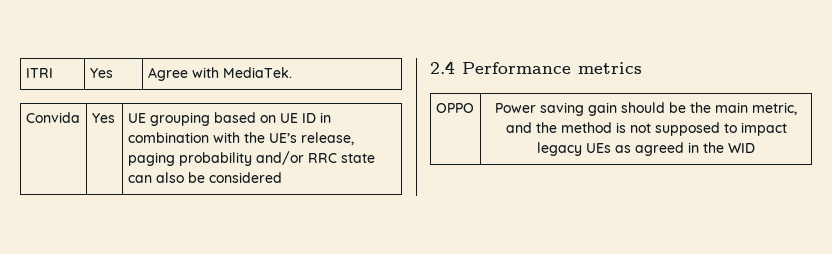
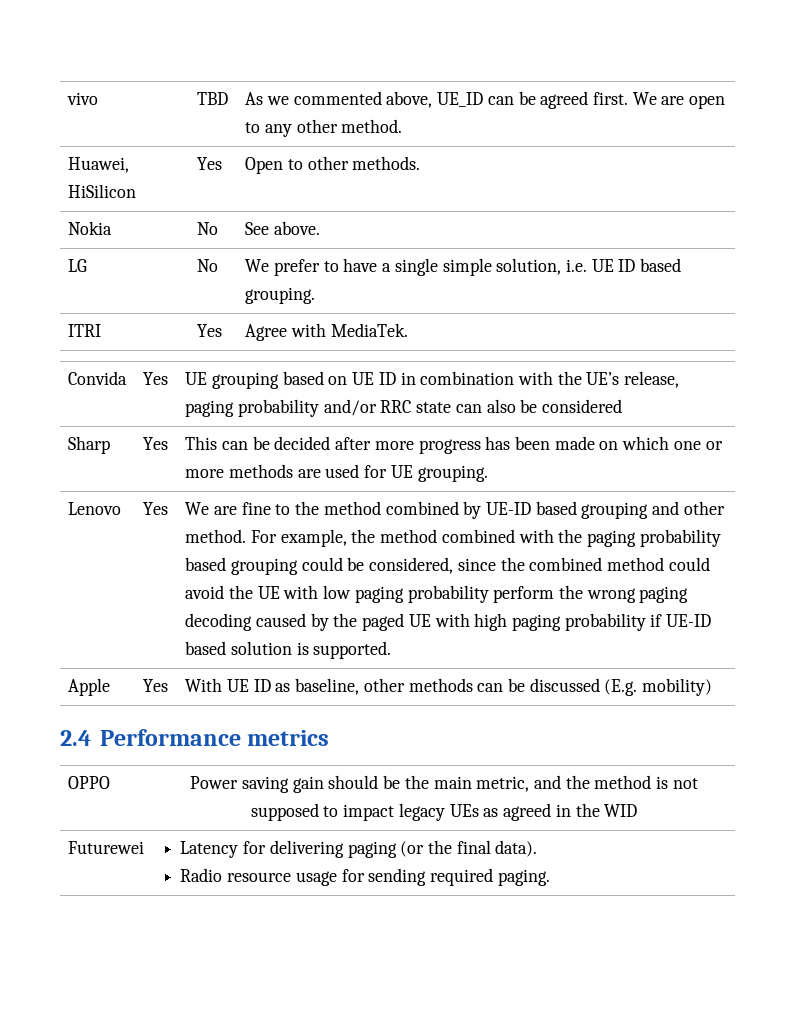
(25, 73) none -> [67,92,99,105] [197,92,229,105] [245,91,726,109] [245,119,403,137] [68,157,130,173] [68,184,137,198] [197,157,223,170] [245,156,421,174] [68,221,113,235] [197,222,219,235] [245,221,320,235] [68,259,88,272] [197,259,219,272] [245,258,682,276] [245,287,316,304] vivo | TBD | As we commented above, UE_ID can be agreed first. We are open to any other method. // Huawei, HiSilicon | Yes | Open to other methods. // Nokia | No | See above. // LG | No | We prefer to have a single simple solution, i.e. UE ID based grouping. //
(282, 177) none -> [68,436,111,454] [143,437,169,450] [185,436,723,454] [185,464,488,482] [68,502,122,515] [143,502,169,515] [185,501,725,519] [185,529,721,547] [185,557,710,575] [185,585,689,603] [185,613,712,631] [185,641,392,659] [68,678,111,696] [143,679,169,692] [185,678,713,696] // Sharp | Yes | This can be decided after more progress has been made on which one or more methods are used for UE grouping. // Lenovo | Yes | We are fine to the method combined by UE-ID based grouping and other method. For example, the method combined with the paging probability based grouping could be considered, since the combined method could avoid the UE with low paging probability perform the wrong paging decoding caused by the paged UE with high paging probability if UE-ID based solution is supported. // Apple | Yes | With UE ID as baseline, other methods can be discussed (E.g. mobility)
(755, 148) none -> [68,841,145,854] [180,840,538,858] [180,868,550,886] // Futurewei | Latency for delivering paging (or the final data). // Radio resource usage for sending required paging.

